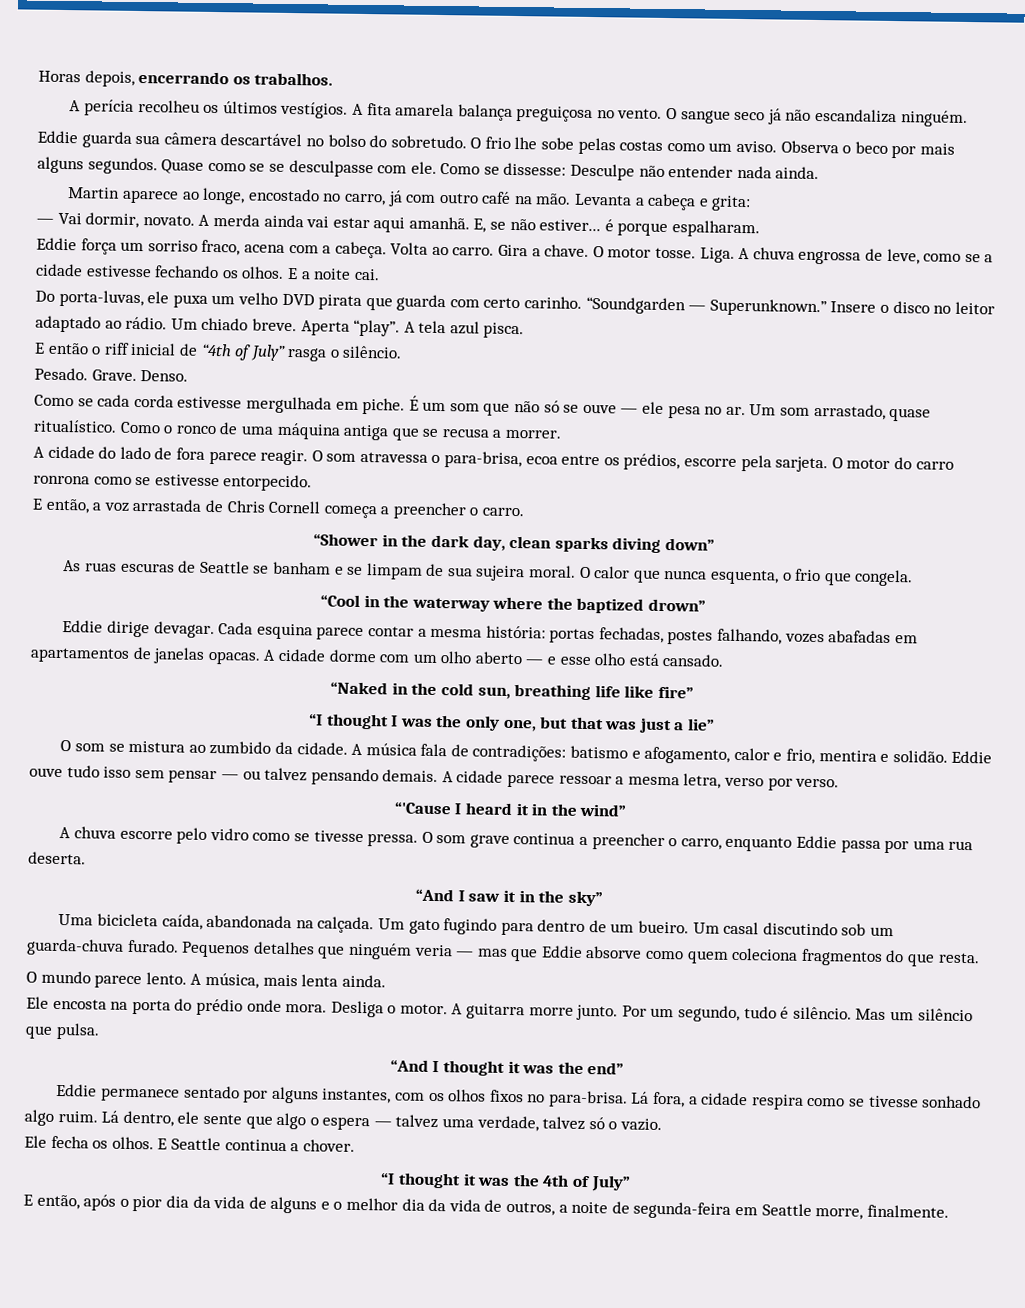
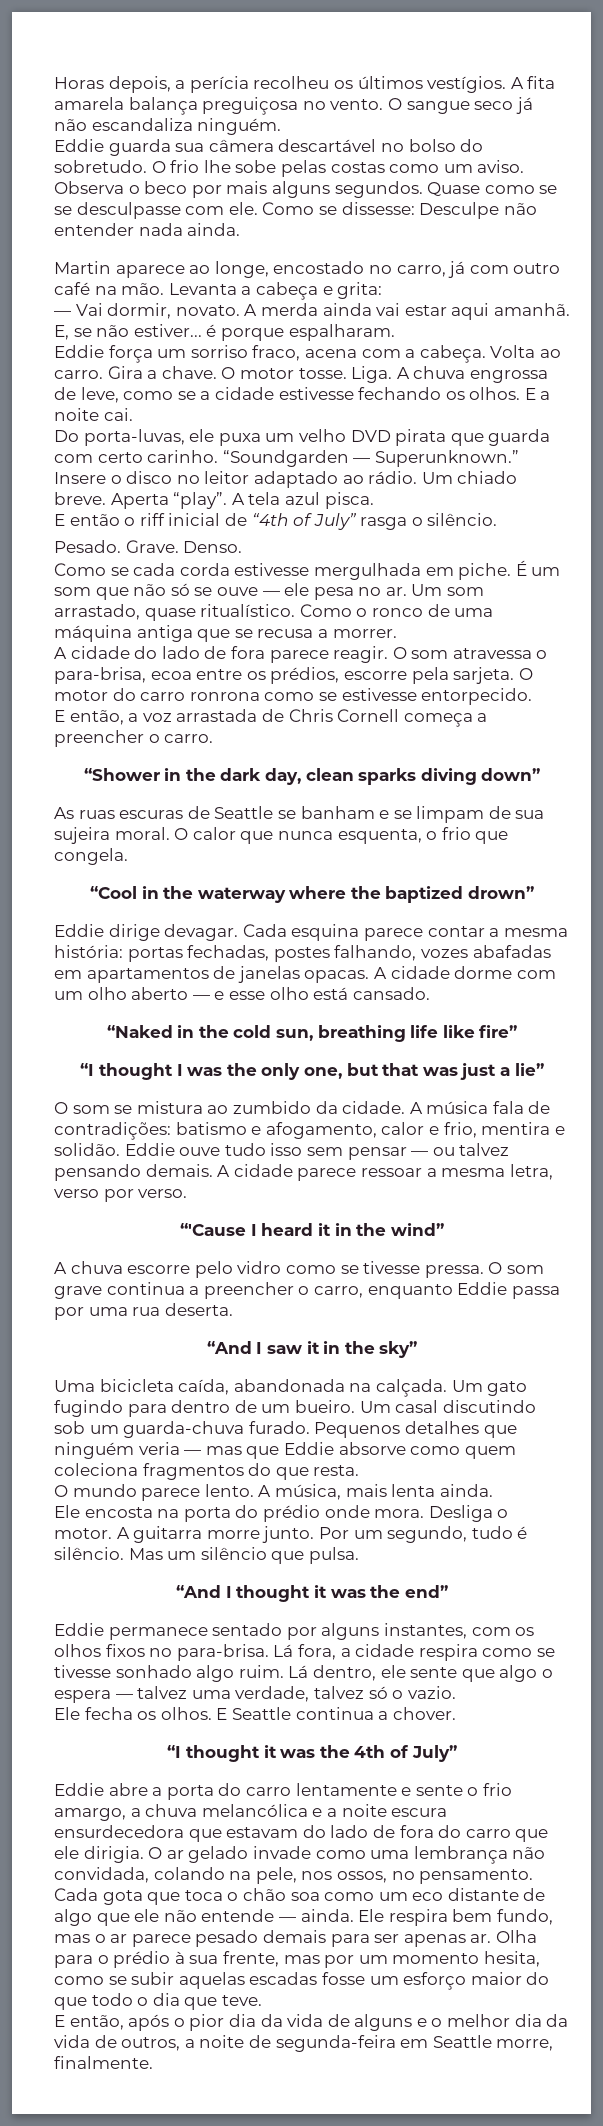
[138,70,334,86] [69,100,82,112] encerrando os trabalhos. // A -> [175,80,186,89] a
(631, 1183) none -> [54,1783,512,1800] [54,1804,448,1821] [54,1825,549,1842] [54,1846,546,1864] [54,1867,534,1884] [54,1888,546,1905] [54,1909,553,1926] [54,1930,537,1947] [54,1951,540,1968] [54,1972,550,1990] [54,1993,262,2010] // Eddie abre a porta do carro lentamente e sente o frio amargo, a chuva melancólica e a noite escura ensurdecedora que estavam do lado de fora do carro que ele dirigia. O ar gelado invade como uma lembrança não convidada, colando na pele, nos ossos, no pensamento. Cada gota que toca o chão soa como um eco distante de algo que ele não entende — ainda. Ele respira bem fundo, mas o ar parece pesado demais para ser apenas ar. Olha para o prédio à sua frente, mas por um momento hesita, como se subir aquelas escadas fosse um esforço maior do que todo o dia que teve.

